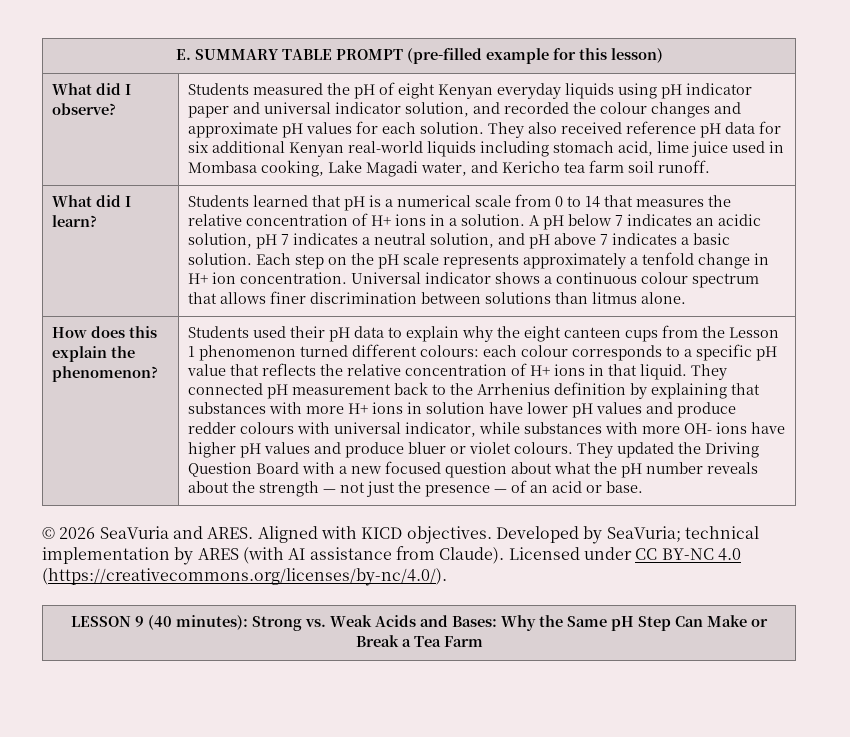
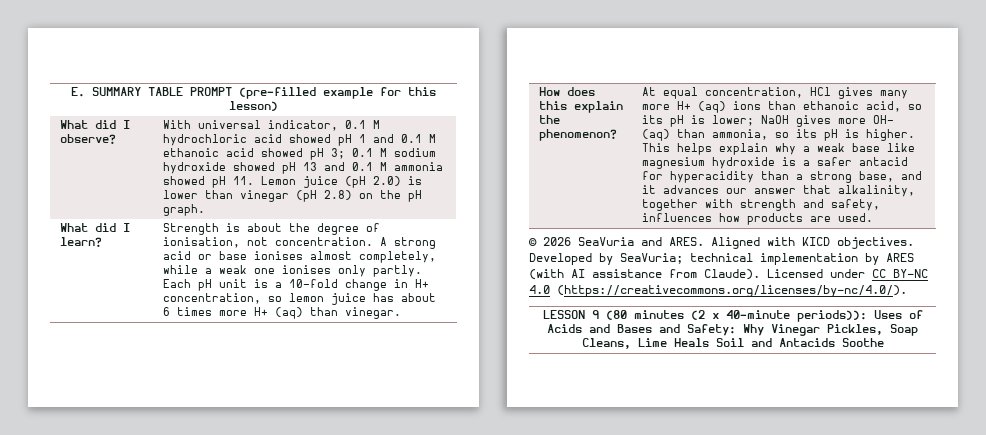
[187,82,752,99] [187,102,741,118] [187,121,781,138] [187,141,784,157] [187,160,710,177] [51,195,131,207] [51,215,97,227] [187,194,731,211] [187,213,761,230] [187,233,730,249] [187,252,769,269] [187,272,759,288] [187,291,686,304] Students measured the pH of eight Kenyan everyday liquids using pH indicator paper and universal indicator solution, and recorded the colour changes and approximate pH values for each solution. They also received reference pH data for six additional Kenyan real-world liquids including stomach acid, lime juice used in Mombasa cooking, Lake Magadi water, and Kericho tea farm soil runoff. // What did I learn? | Students learned that pH is a numerical scale from 0 to 14 that measures the relative concentration of H+ ions in a solution. A pH below 7 indicates an acidic solution, pH 7 indicates a neutral solution, and pH above 7 indicates a basic solution. Each step on the pH scale represents approximately a tenfold change in H+ ion concentration. Universal indicator shows a continuous colour spectrum that allows finer discrimination between solutions than litmus alone. -> [162,120,380,131] [162,134,436,146] [162,148,436,160] [162,162,443,174] [162,176,422,188] [162,190,422,202] [162,204,205,216] [59,223,130,232] [59,237,102,247] [162,223,380,235] [162,237,436,249] [162,251,436,263] [162,265,422,277] [162,279,429,291] [162,293,436,305] [162,307,401,319] With universal indicator, 0.1 M hydrochloric acid showed pH 1 and 0.1 M ethanoic acid showed pH 3; 0.1 M sodium hydroxide showed pH 13 and 0.1 M ammonia showed pH 11. Lemon juice (pH 2.0) is lower than vinegar (pH 2.8) on the pH graph. // What did I learn? | Strength is about the degree of ionisation, not concentration. A strong acid or base ionises almost completely, while a weak one ionises only partly. Each pH unit is a 10-fold change in H+ concentration, so lemon juice has about 6 times more H+ (aq) than vinegar.
[187,325,779,342] [187,344,777,361] [186,363,727,380] [187,382,760,399] [187,402,736,418] [187,422,785,437] [187,442,759,458] [187,461,758,478] [187,480,643,497] Students used their pH data to explain why the eight canteen cups from the Lesson 1 phenomenon turned different colours: each colour corresponds to a specific pH value that reflects the relative concentration of H+ ions in that liquid. They connected pH measurement back to the Arrhenius definition by explaining that substances with more H+ ions in solution have lower pH values and produce redder colours with universal indicator, while substances with more OH- ions have higher pH values and produce bluer or violet colours. They updated the Driving Question Board with a new focused question about what the pH number reveals about the strength — not just the presence — of an acid or base. -> [641,87,908,99] [641,101,922,113] [641,115,894,127] [641,129,915,141] [641,143,915,155] [641,157,908,169] [641,171,922,183] [641,185,915,197] [641,199,880,211] [641,213,873,225] At equal concentration, HCl gives many more H+ (aq) ions than ethanoic acid, so its pH is lower; NaOH gives more OH- (aq) than ammonia, so its pH is higher. This helps explain why a weak base like magnesium hydroxide is a safer antacid for hyperacidity than a strong base, and it advances our answer that alkalinity, together with strength and safety, influences how products are used.
[148,615,768,631] [355,635,483,647] (40 minutes): Strong vs. Weak Acids and Bases: Why the Same pH Step Can Make or Break a Tea Farm -> [605,310,923,322] [547,324,918,336] [581,338,884,349] (80 minutes (2 x 40-minute periods)): Uses of Acids and Bases and Safety: Why Vinegar Pickles, Soap Cleans, Lime Heals Soil and Antacids Soothe

